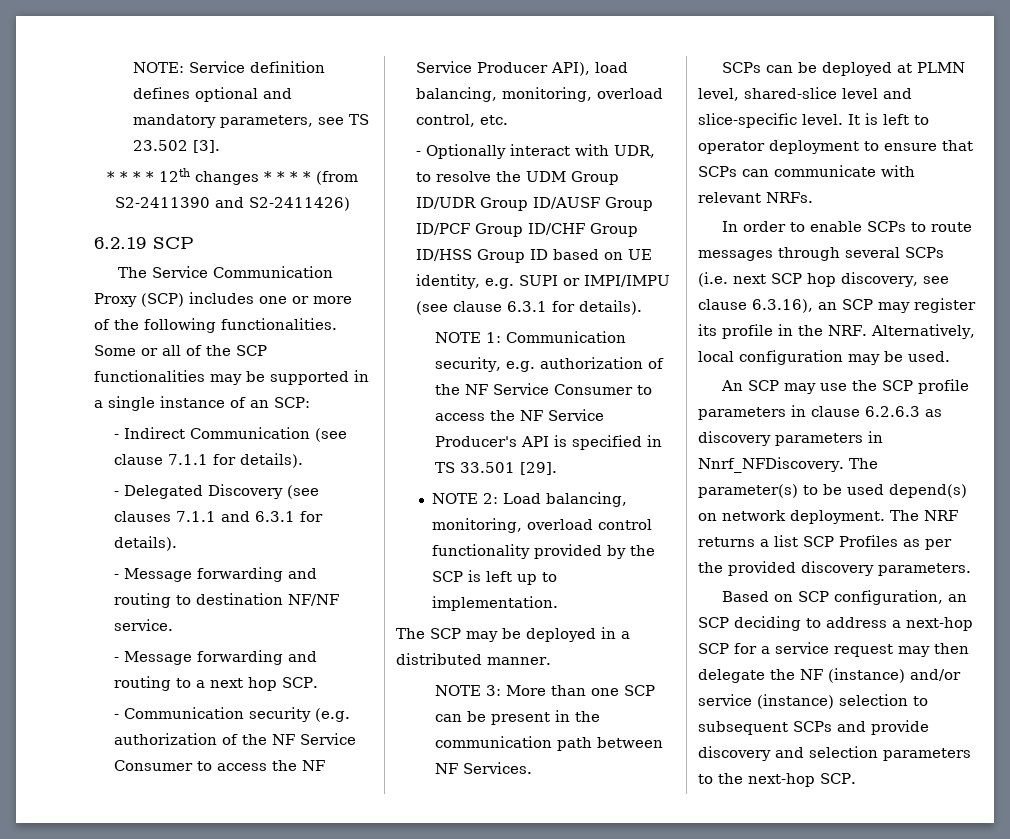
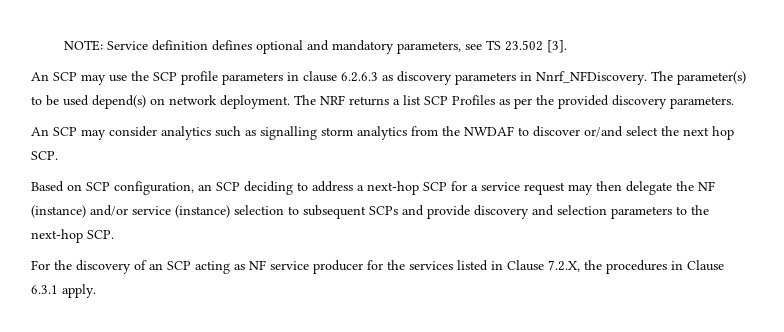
[107,168,358,185] [115,197,350,211] [94,237,194,249] [118,266,334,278] [94,292,352,307] [94,318,337,333] [94,345,267,356] [94,370,369,385] [94,396,310,411] [113,427,347,442] [113,453,303,468] [113,484,319,499] [113,511,323,522] [113,536,177,551] [113,567,317,582] [113,593,339,608] [113,619,173,631] [113,650,317,665] [113,676,318,691] [113,707,350,722] [113,733,356,745] [113,760,325,771] [415,61,628,76] [415,87,663,102] [415,114,508,127] [415,144,655,159] [415,171,619,185] [415,197,653,211] [415,223,638,237] [415,249,652,263] [415,274,670,289] [415,300,642,315] [435,331,627,343] [435,357,665,372] [435,383,653,395] [435,409,605,421] [435,435,663,450] [435,462,558,475] [432,492,628,507] [432,518,653,533] [432,544,656,559] [432,570,558,585] [432,596,559,611] [396,627,630,642] [396,653,551,665] [435,685,656,696] [435,710,601,725] [435,736,664,751] [435,762,533,774] [722,62,966,76] [698,87,912,101] [698,113,929,128] [698,140,973,154] [698,165,915,177] [698,192,813,203] [722,221,973,232] [698,247,944,261] [698,272,949,287] [698,298,976,313] [698,324,975,339] [698,350,950,365] // * * * * 12th changes * * * * (from S2-2411390 and S2-2411426) // 6.2.19 SCP // The Service Communication Proxy (SCP) includes one or more of the following functionalities. Some or all of the SCP functionalities may be supported in a single instance of an SCP: // - Indirect Communication (see clause 7.1.1 for details). // - Delegated Discovery (see clauses 7.1.1 and 6.3.1 for details). // - Message forwarding and routing to destination NF/NF service. // - Message forwarding and routing to a next hop SCP. // - Communication security (e.g. authorization of the NF Service Consumer to access the NF Service Producer API), load balancing, monitoring, overload control, etc. // - Optionally interact with UDR, to resolve the UDM Group ID/UDR Group ID/AUSF Group ID/PCF Group ID/CHF Group ID/HSS Group ID based on UE identity, e.g. SUPI or IMPI/IMPU (see clause 6.3.1 for details). // NOTE 1: Communication security, e.g. authorization of the NF Service Consumer to access the NF Service Producer's API is specified in TS 33.501 [29]. // NOTE 2: Load balancing, monitoring, overload control functionality provided by the SCP is left up to implementation. // The SCP may be deployed in a distributed manner. // NOTE 3: More than one SCP can be present in the communication path between NF Services. // SCPs can be deployed at PLMN level, shared-slice level and slice-specific level. It is left to operator deployment to ensure that SCPs can communicate with relevant NRFs. // In order to enable SCPs to route messages through several SCPs (i.e. next SCP hop discovery, see clause 6.3.16), an SCP may register its profile in the NRF. Alternatively, local configuration may be used. -> (568, 46) none
(971, 569) none -> [31,126,734,140] [31,151,58,160] // An SCP may consider analytics such as signalling storm analytics from the NWDAF to discover or/and select the next hop SCP.
(856, 778) none -> [31,260,724,274] [31,284,96,298] // For the discovery of an SCP acting as NF service producer for the services listed in Clause 7.2.X, the procedures in Clause 6.3.1 apply.

